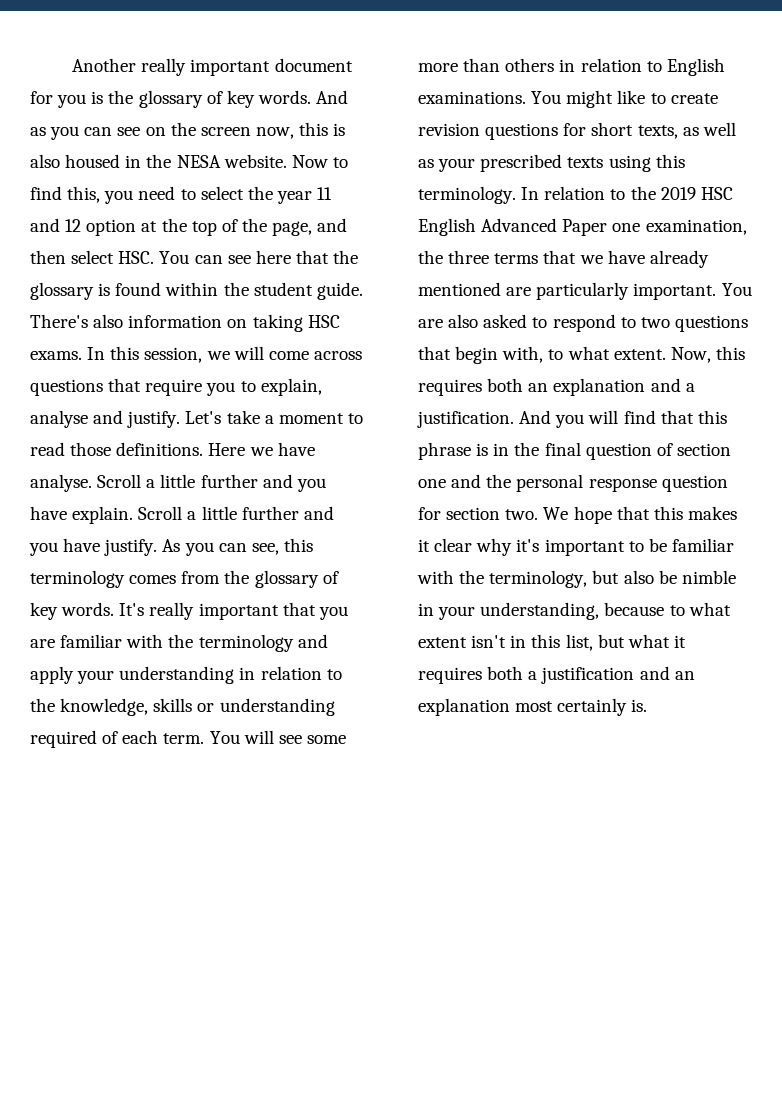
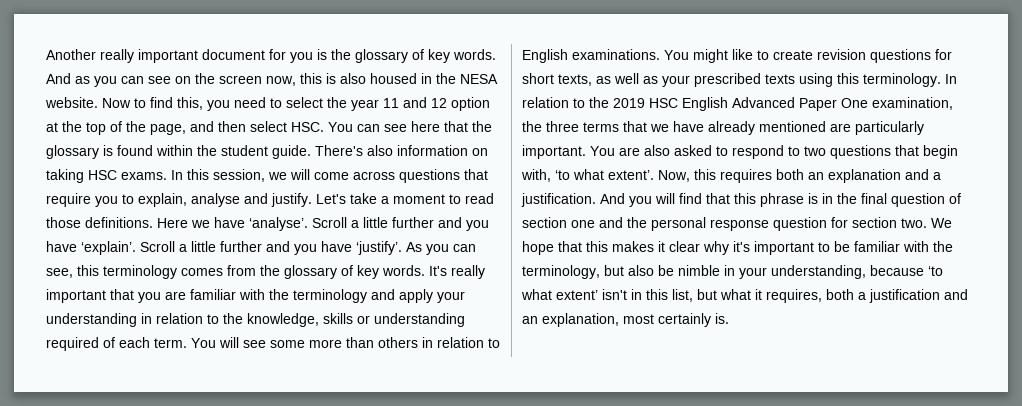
[30,474,326,492] [30,506,334,524] [29,538,158,556] analyse. Scroll a little further and you have explain. Scroll a little further and you have justify. -> [249,217,489,231] [46,241,402,255] ‘analyse’. Scroll a little further and you have ‘explain’. Scroll a little further and you have ‘justify’.
[612,223,641,232] one -> [841,98,868,108] One
[548,346,666,360] to what extent. -> [555,169,654,180] ‘to what extent’.
[669,602,731,616] [418,637,467,648] to what extent -> [928,266,943,276] [521,289,598,300] ‘to what extent’
[418,667,482,684] requires -> [766,289,822,303] requires,
[418,698,510,716] explanation -> [542,313,619,327] explanation,

